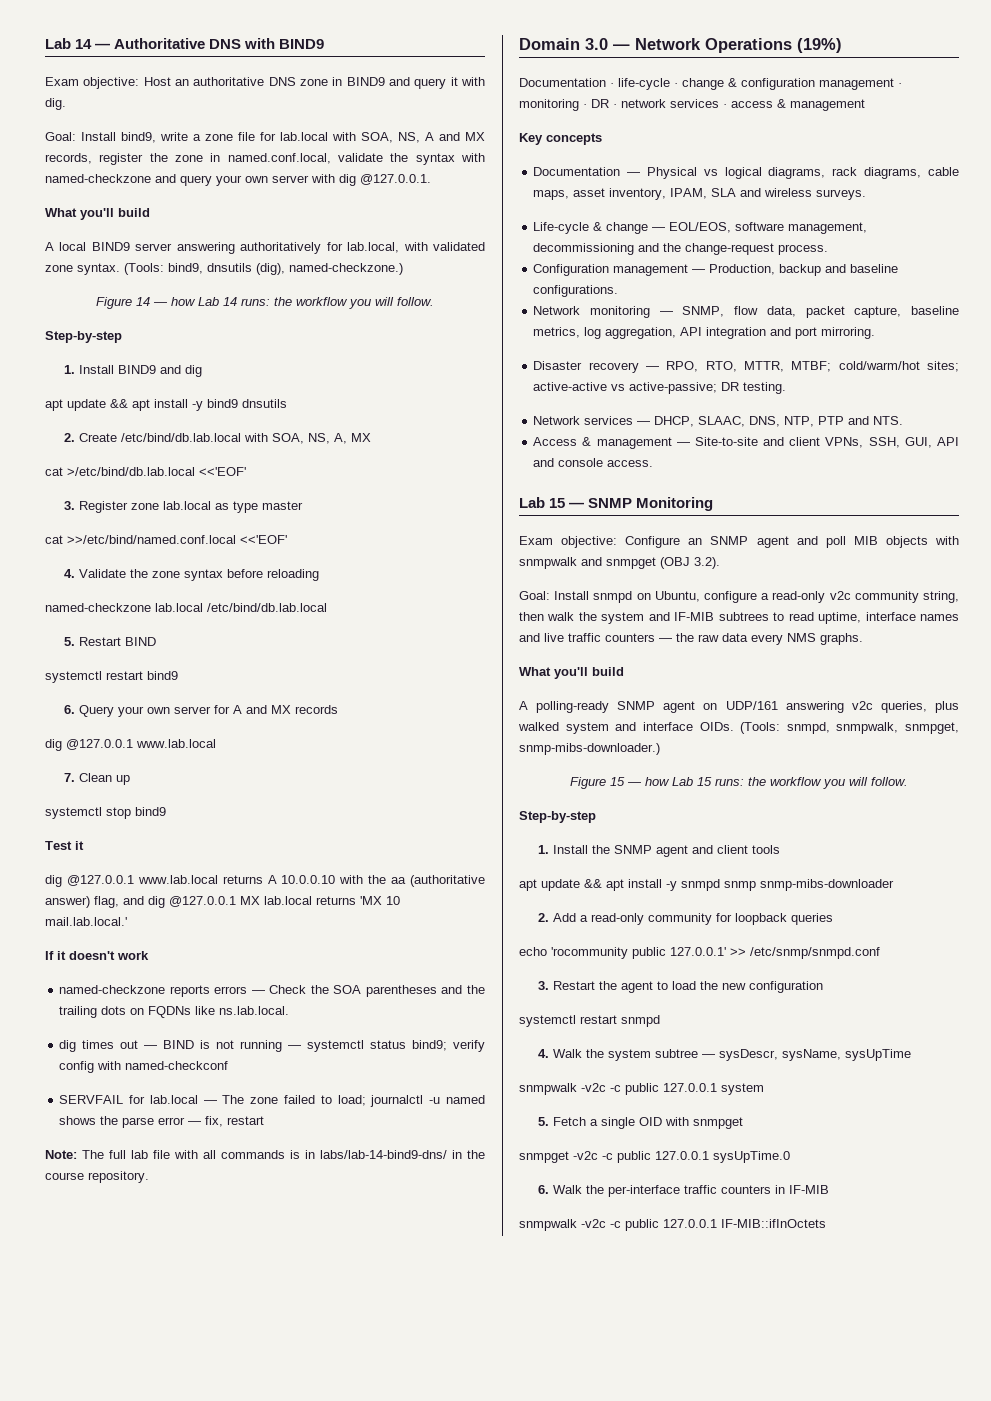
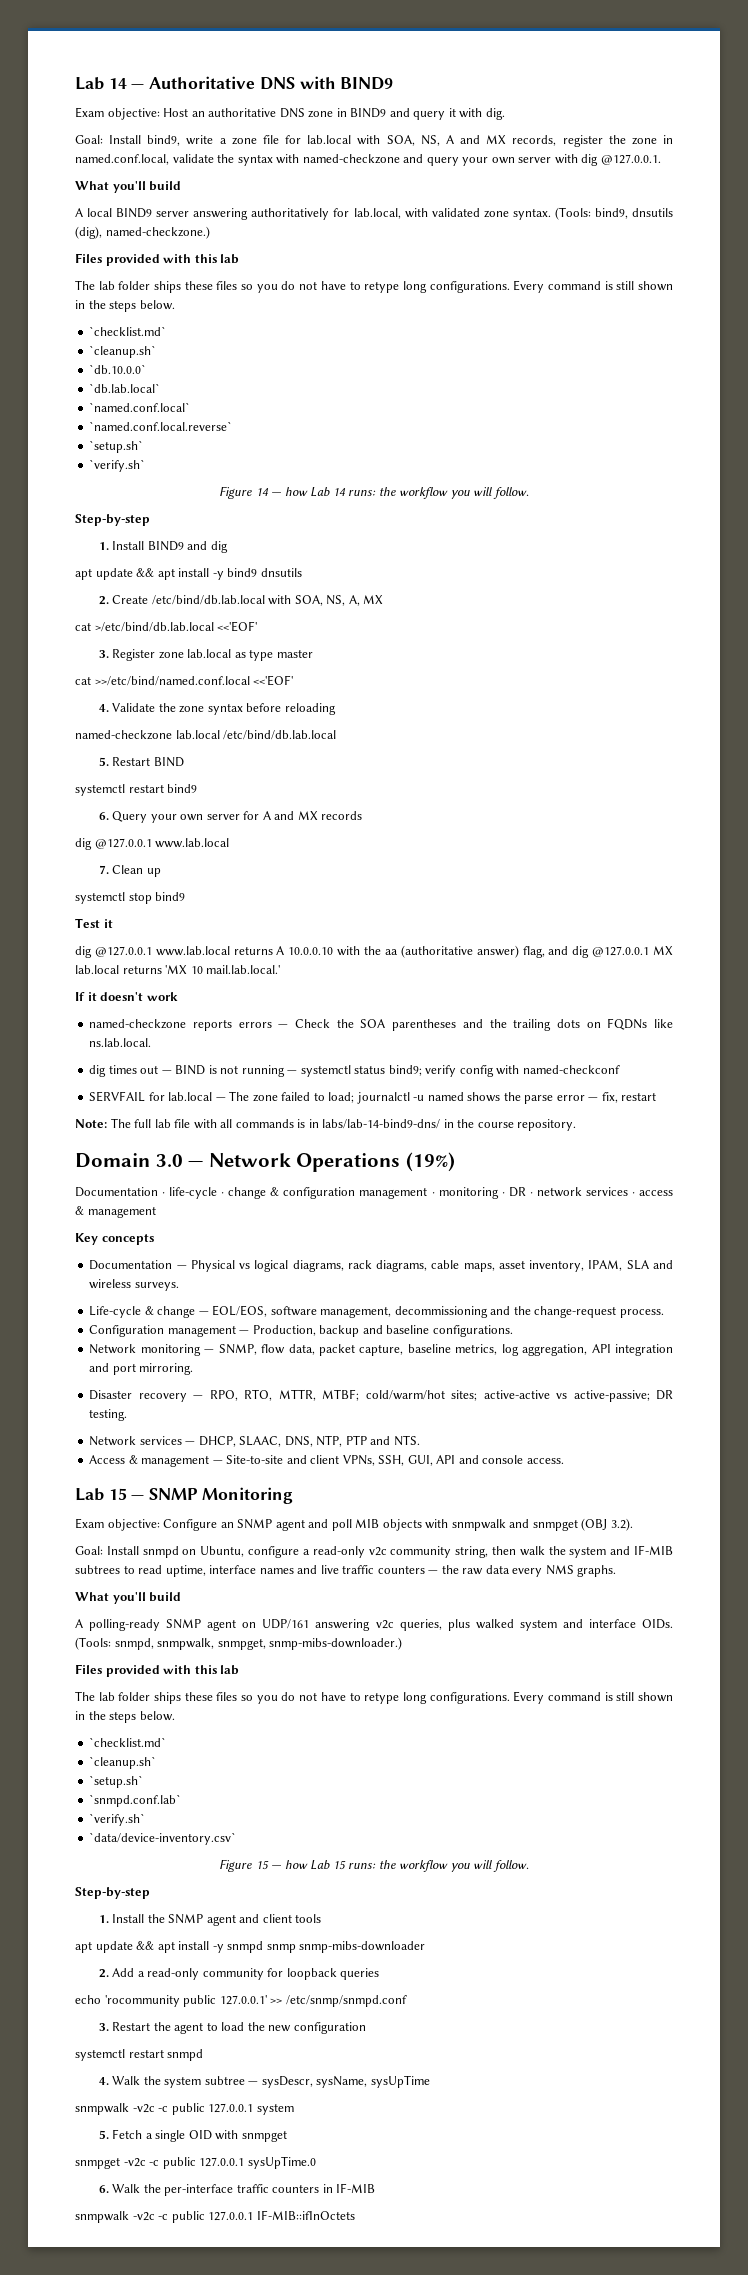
(403, 269) none -> [75,253,240,266] [75,280,673,293] [75,300,175,312] [89,326,167,336] [89,345,157,358] [89,364,147,374] [89,383,161,393] [89,402,191,412] [89,421,233,431] [89,440,144,453] [89,459,146,472] // Files provided with this lab // The lab folder ships these files so you do not have to retype long configurations. Every command is still shown in the steps below. // `checklist.md` // `cleanup.sh` // `db.10.0.0` // `db.lab.local` // `named.conf.local` // `named.conf.local.reverse` // `setup.sh` // `verify.sh`
(660, 749) none -> [75,1664,240,1677] [75,1691,673,1704] [75,1711,175,1723] [89,1737,167,1747] [89,1756,157,1769] [89,1775,144,1788] [89,1794,182,1807] [89,1813,146,1826] [89,1832,237,1845] // Files provided with this lab // The lab folder ships these files so you do not have to retype long configurations. Every command is still shown in the steps below. // `checklist.md` // `cleanup.sh` // `setup.sh` // `snmpd.conf.lab` // `verify.sh` // `data/device-inventory.csv`

